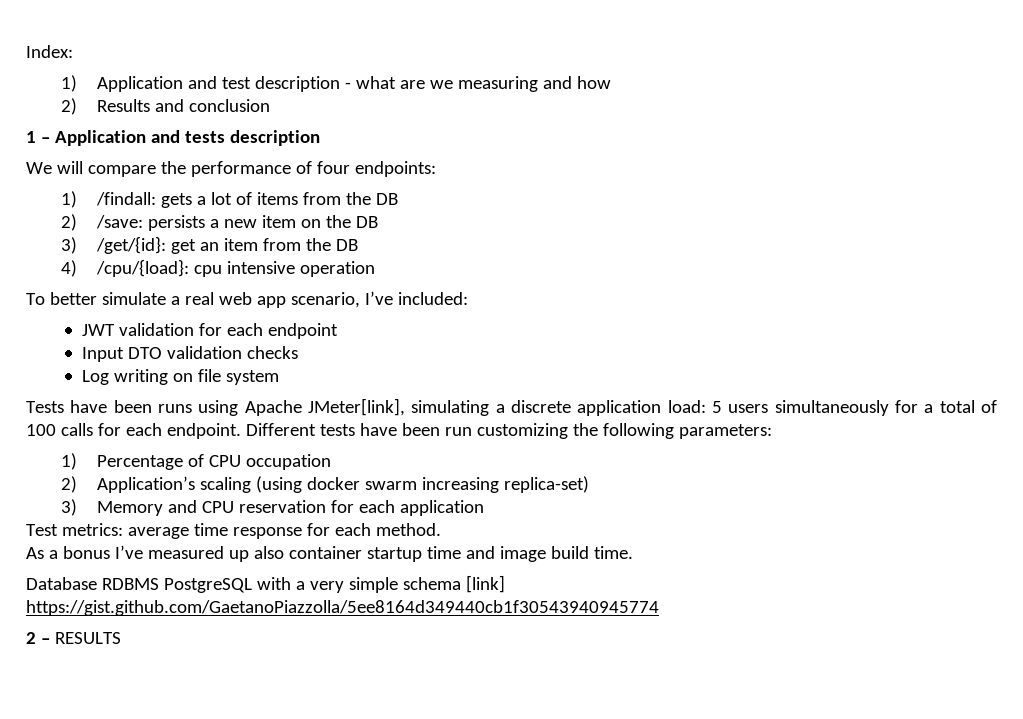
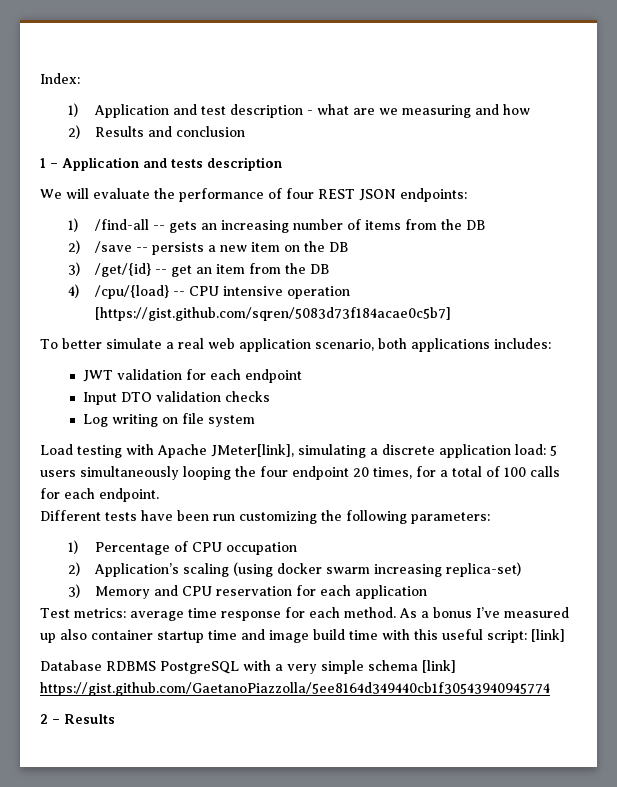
[87,165,156,177] compare -> [93,188,150,199] evaluate
(350, 167) none -> [318,189,396,201] REST JSON
[95,192,232,208] /findall: gets a lot -> [95,219,344,233] /find-all -- gets an increasing number
[95,215,143,229] /save: -> [95,241,149,253] /save --
[95,236,166,254] /get/{id}: -> [95,263,168,277] /get/{id} --
[95,259,222,277] /cpu/{load}: cpu -> [95,285,220,299] /cpu/{load} -- CPU
(375, 269) none -> [95,307,452,321] [https://gist.github.com/sqren/5083d73f184acae0c5b7]
[256,291,468,308] app scenario, I’ve included: -> [238,338,551,352] application scenario, both applications includes:
[26,400,239,416] Tests have been runs using -> [40,444,154,458] Load testing with
(889, 408) none -> [183,466,412,480] looping the four endpoint 20 times,
(241, 431) none -> (159, 495) //
(441, 529) // -> (396, 612) none
[593,546,633,559] time. -> [349,629,565,643] time with this useful script: [link]
[54,632,121,644] RESULTS -> [64,714,115,724] Results

